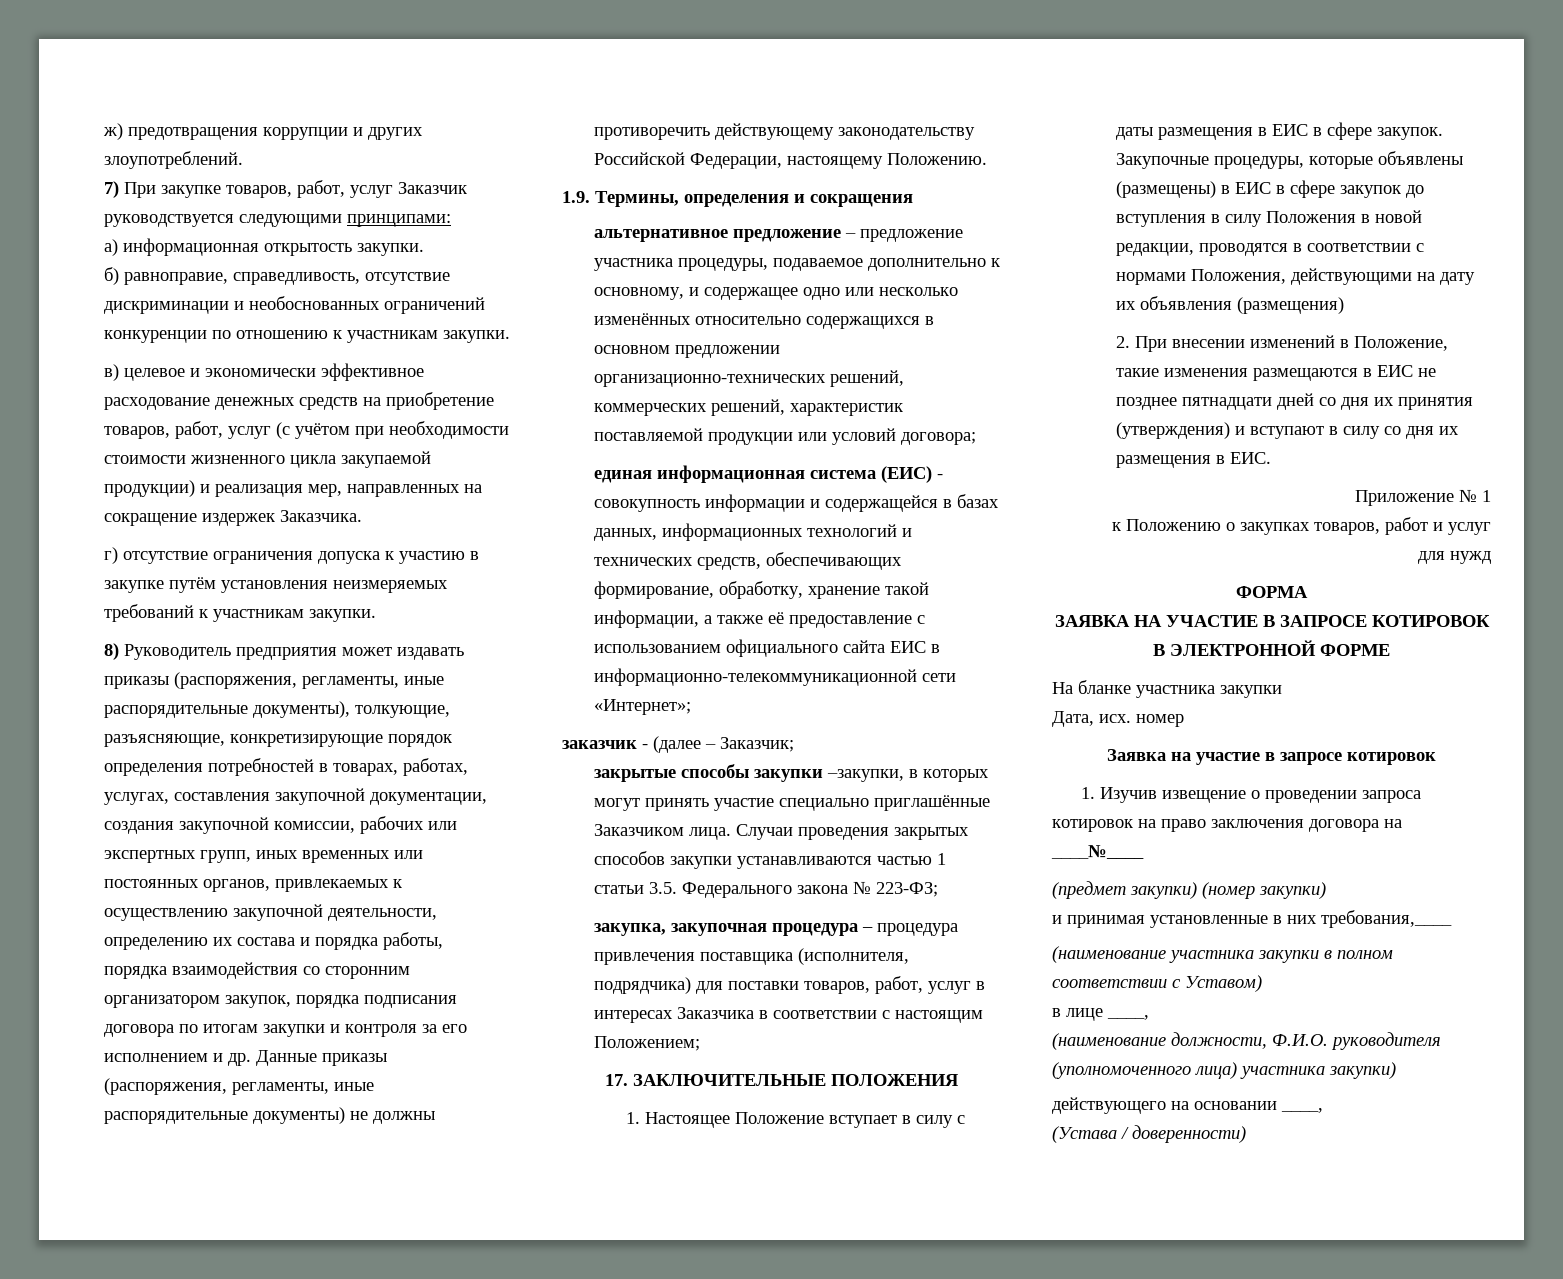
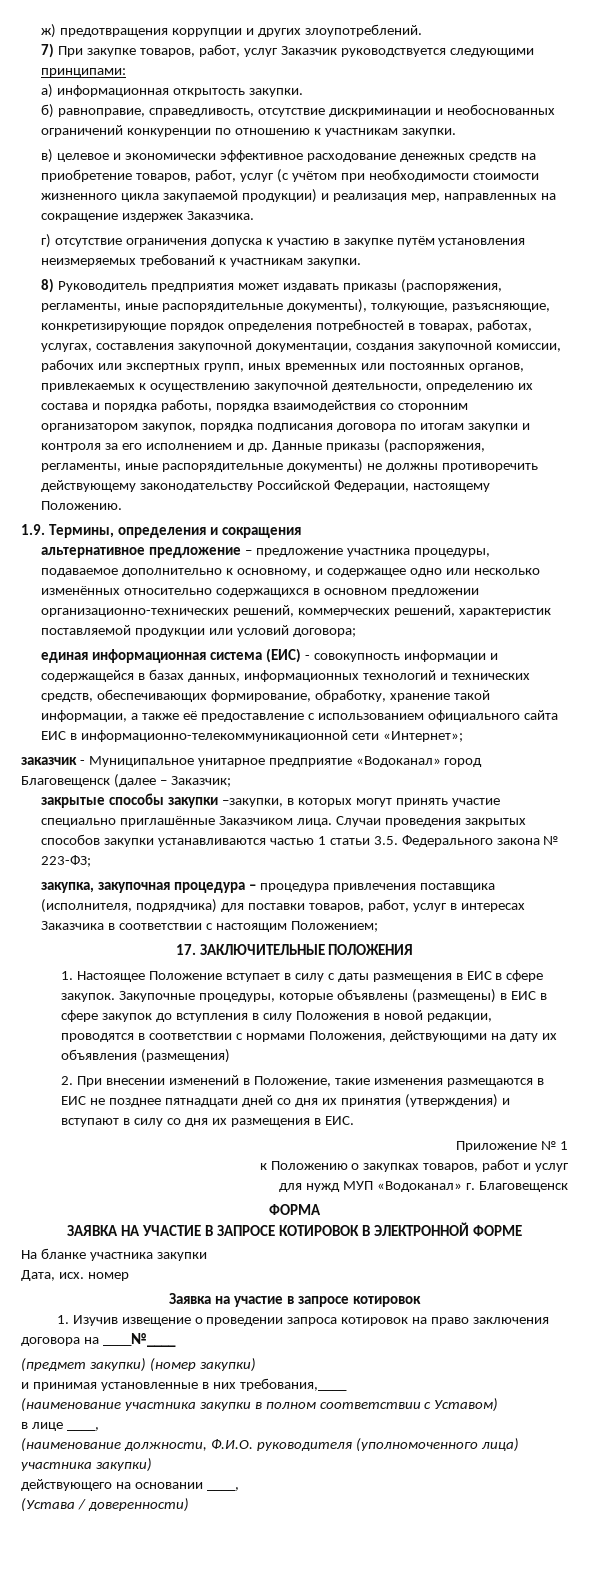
(648, 746) none -> [88,756,483,767] [21,776,110,787] Муниципальное унитарное предприятие «Водоканал» город Благовещенск
(1491, 557) none -> [343,1181,569,1192] МУП «Водоканал» г. Благовещенск

